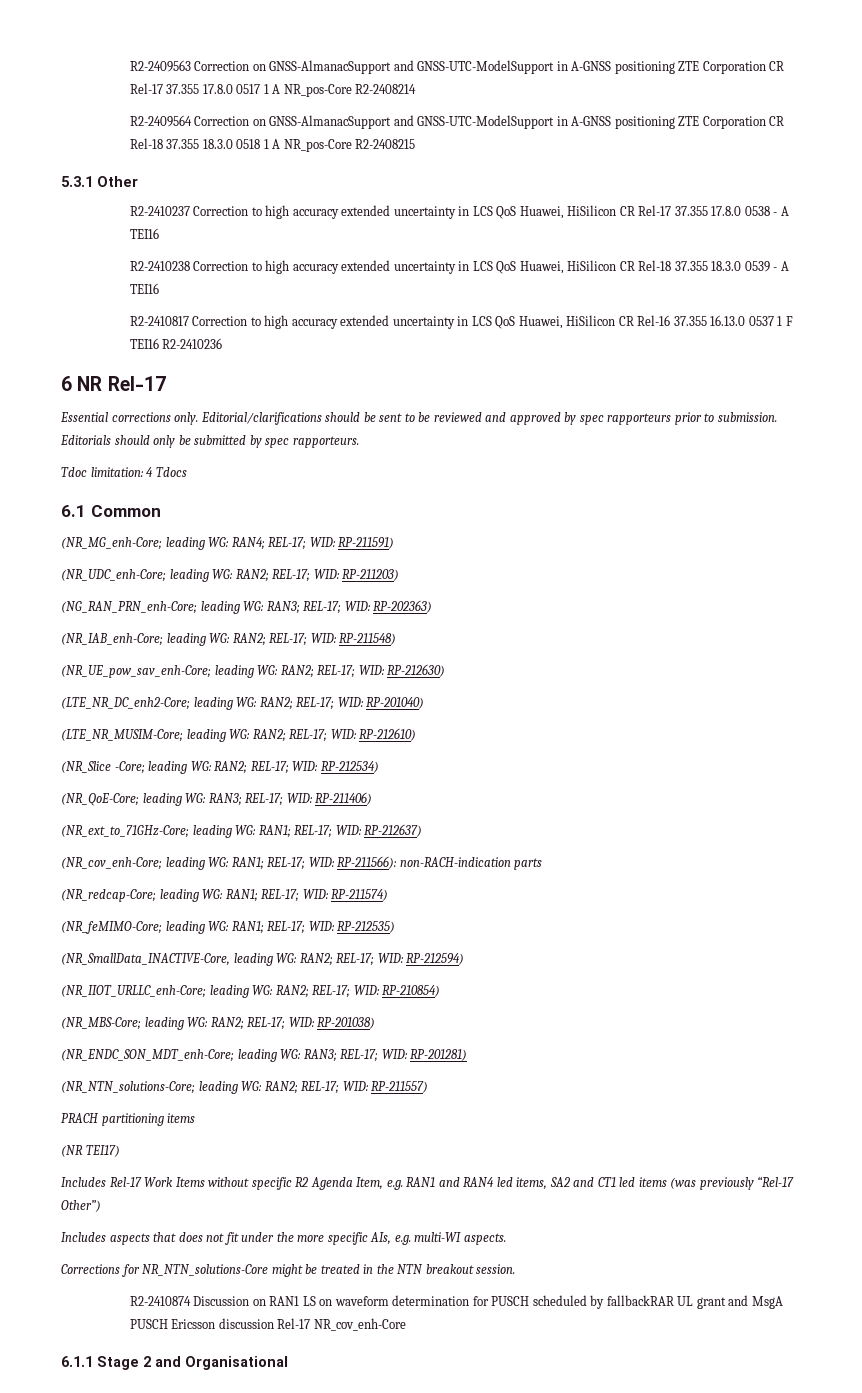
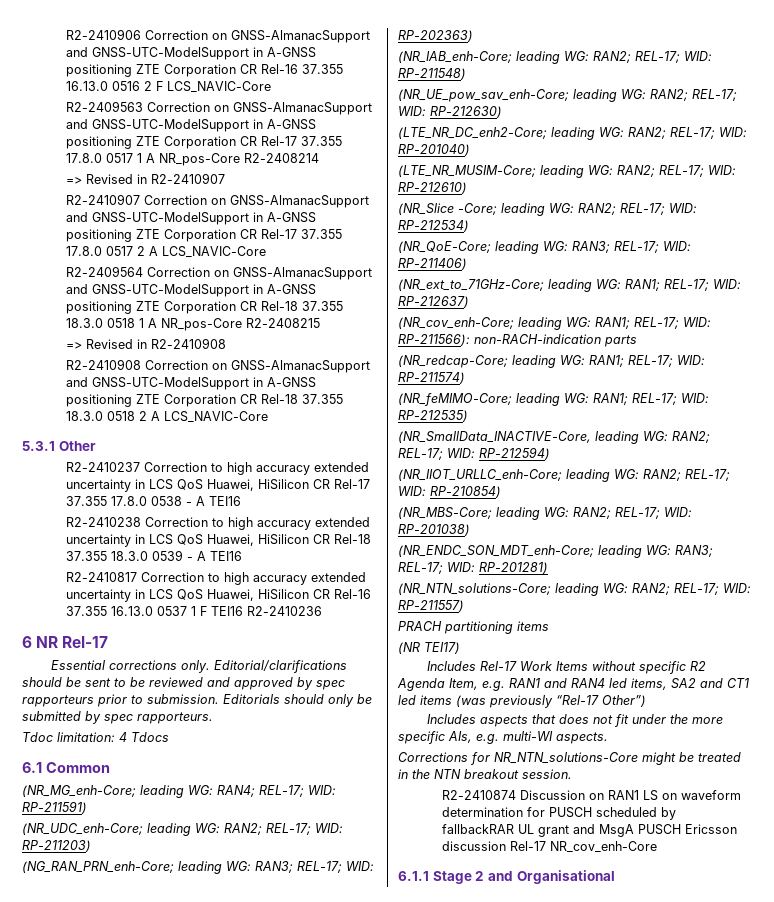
(129, 66) none -> [66,29,371,43] [66,47,317,60] [66,64,344,77] [66,81,272,93] R2-2410906 Correction on GNSS-AlmanacSupport and GNSS-UTC-ModelSupport in A-GNSS positioning ZTE Corporation CR Rel-16 37.355 16.13.0 0516 2 F LCS_NAVIC-Core //
(417, 89) none -> [66,173,226,184] [66,194,370,208] [66,212,317,225] [66,229,343,242] [66,246,267,258] // => Revised in R2-2410907 // R2-2410907 Correction on GNSS-AlmanacSupport and GNSS-UTC-ModelSupport in A-GNSS positioning ZTE Corporation CR Rel-17 37.355 17.8.0 0517 2 A LCS_NAVIC-Core
(416, 144) none -> [66,338,227,349] [66,359,371,373] [66,377,317,390] [66,394,344,407] [66,411,269,423] // => Revised in R2-2410908 // R2-2410908 Correction on GNSS-AlmanacSupport and GNSS-UTC-ModelSupport in A-GNSS positioning ZTE Corporation CR Rel-18 37.355 18.3.0 0518 2 A LCS_NAVIC-Core

